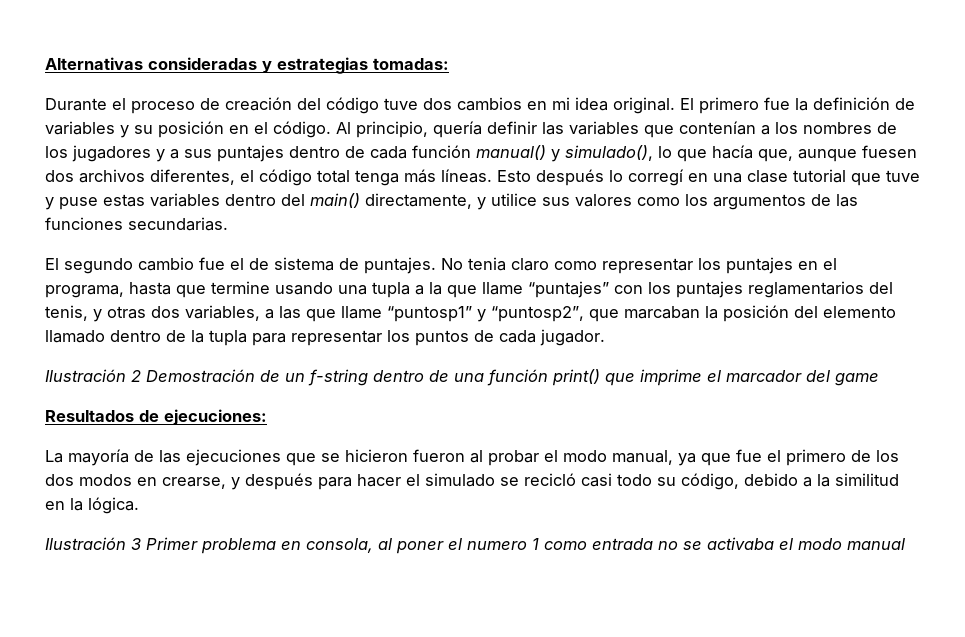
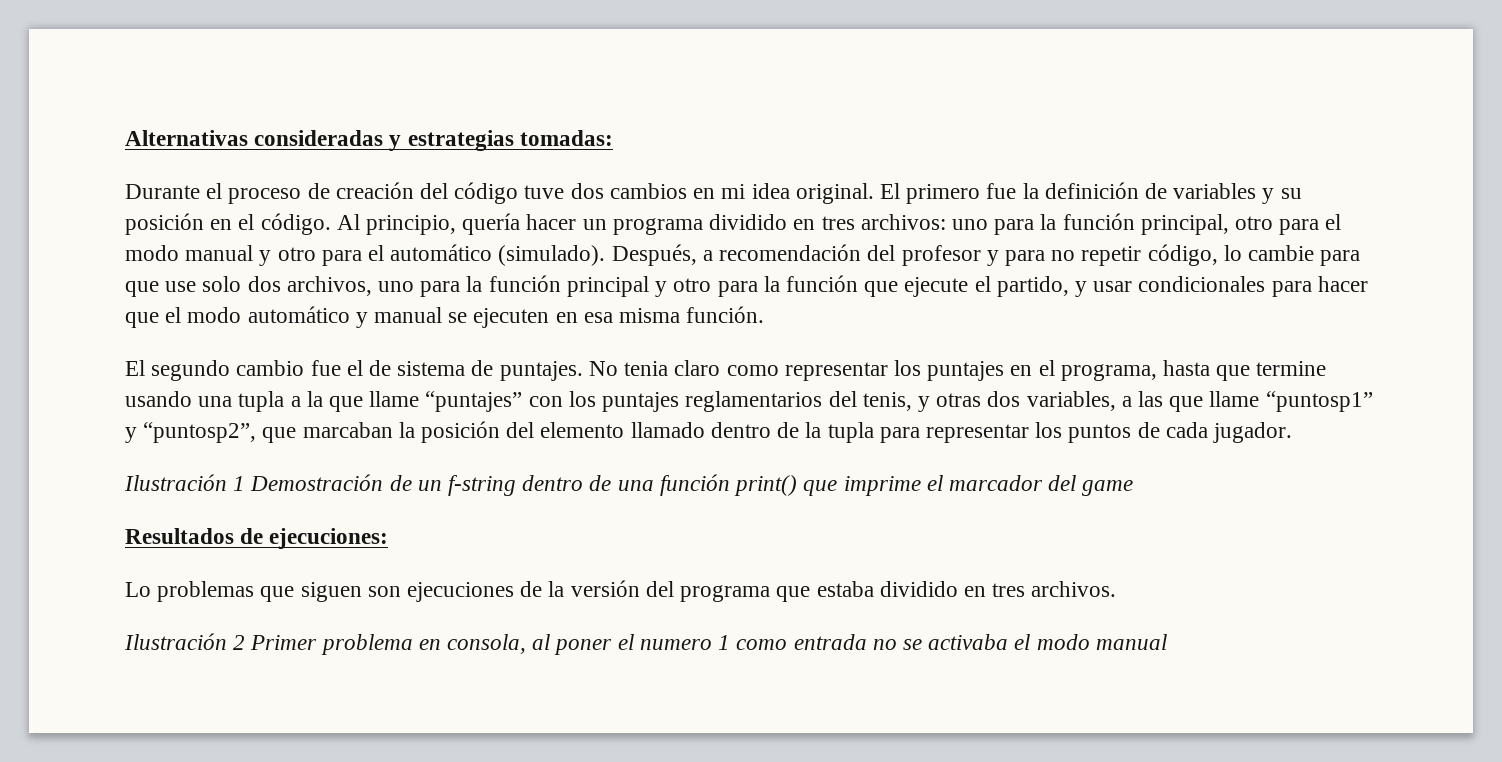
[487,121,897,138] [45,145,917,162] [45,169,920,186] [45,193,858,210] [45,217,228,231] definir las variables que contenían a los nombres de los jugadores y a sus puntajes dentro de cada función manual() y simulado(), lo que hacía que, aunque fuesen dos archivos diferentes, el código total tenga más líneas. Esto después lo corregí en una clase tutorial que tuve y puse estas variables dentro del main() directamente, y utilice sus valores como los argumentos de las funciones secundarias. -> [526,213,1342,235] [125,244,1361,266] [125,275,1368,297] [125,306,765,328] hacer un programa dividido en tres archivos: uno para la función principal, otro para el modo manual y otro para el automático (simulado). Después, a recomendación del profesor y para no repetir código, lo cambie para que use solo dos archivos, uno para la función principal y otro para la función que ejecute el partido, y usar condicionales para hacer que el modo automático y manual se ejecuten en esa misma función.
[131,370,141,382] 2 -> [233,476,246,491] 1
[45,449,899,466] [45,473,899,490] [45,497,139,514] [45,537,141,550] La mayoría de las ejecuciones que se hicieron fueron al probar el modo manual, ya que fue el primero de los dos modos en crearse, y después para hacer el simulado se recicló casi todo su código, debido a la similitud en la lógica. // Ilustración 3 -> [125,580,1117,602] [124,633,246,650] Lo problemas que siguen son ejecuciones de la versión del programa que estaba dividido en tres archivos. // Ilustración 2

